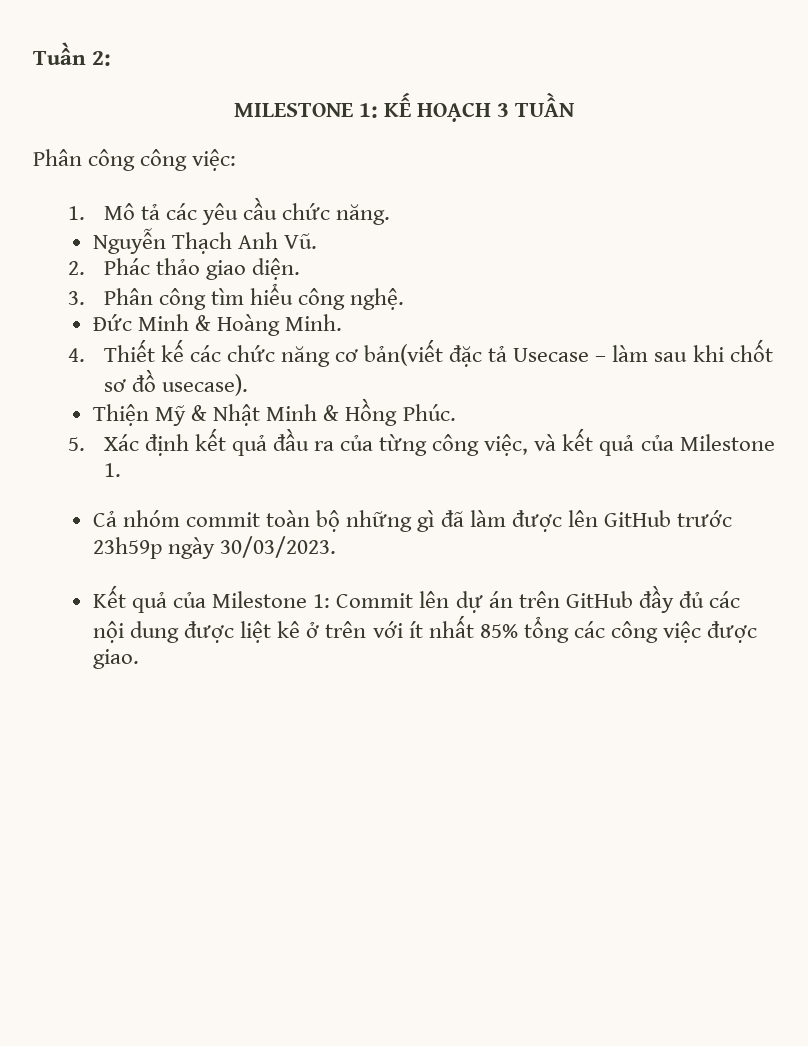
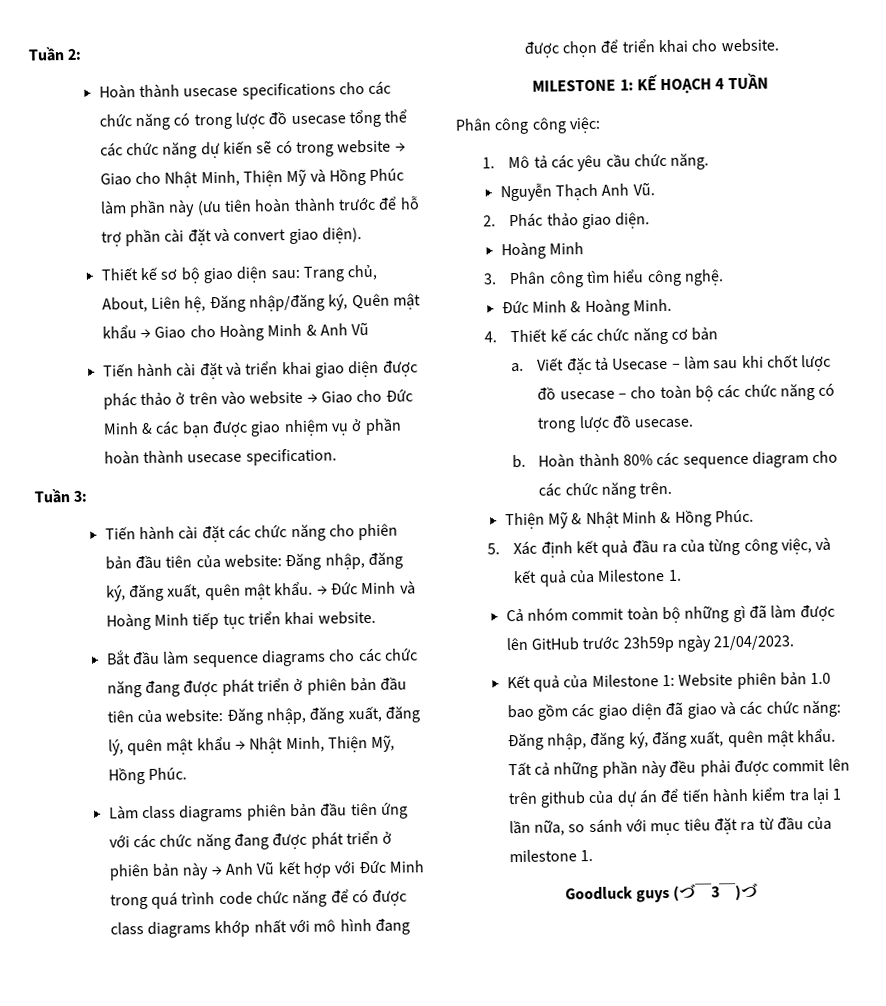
(112, 58) none -> [98,81,392,100] [98,109,408,131] [99,139,406,159] [99,167,405,188] [99,196,420,218] [100,227,363,247] [100,264,378,284] [101,293,422,313] [101,321,370,341] [102,360,418,380] [102,389,413,410] [102,417,402,438] [103,448,337,466] [34,489,88,504] [104,523,399,543] [104,551,404,571] [105,581,416,602] [105,610,376,631] [105,648,419,668] [106,676,408,698] [106,705,421,725] [107,734,396,756] [107,767,188,785] [108,802,409,822] [108,830,393,851] [108,860,425,881] [109,889,408,910] [109,918,411,939] [523,38,779,58] // Hoàn thành usecase specifications cho các chức năng có trong lược đồ usecase tổng thể các chức năng dự kiến sẽ có trong website → Giao cho Nhật Minh, Thiện Mỹ và Hồng Phúc làm phần này (ưu tiên hoàn thành trước để hỗ trợ phần cài đặt và convert giao diện). // Thiết kế sơ bộ giao diện sau: Trang chủ, About, Liên hệ, Đăng nhập/đăng ký, Quên mật khẩu → Giao cho Hoàng Minh & Anh Vũ // Tiến hành cài đặt và triển khai giao diện được phác thảo ở trên vào website → Giao cho Đức Minh & các bạn được giao nhiệm vụ ở phần hoàn thành usecase specification. // Tuần 3: // Tiến hành cài đặt các chức năng cho phiên bản đầu tiên của website: Đăng nhập, đăng ký, đăng xuất, quên mật khẩu. → Đức Minh và Hoàng Minh tiếp tục triển khai website. // Bắt đầu làm sequence diagrams cho các chức năng đang được phát triển ở phiên bản đầu tiên của website: Đăng nhập, đăng xuất, đăng lý, quên mật khẩu → Nhật Minh, Thiện Mỹ, Hồng Phúc. // Làm class diagrams phiên bản đầu tiên ứng với các chức năng đang được phát triển ở phiên bản này → Anh Vũ kết hợp với Đức Minh trong quá trình code chức năng để có được class diagrams khớp nhất với mô hình đang được chọn để triển khai cho website.
[497,103,510,117] 3 -> [715,78,726,90] 4
(300, 269) none -> [500,242,585,260] // Hoàng Minh
[364,339,444,366] bản(viết -> [691,327,719,341] [511,357,565,373] bản // a. Viết
[103,369,248,396] sơ đồ usecase). -> [801,354,832,372] [537,382,836,402] [537,414,695,433] [512,450,839,469] [538,481,673,499] lược đồ usecase – cho toàn bộ các chức năng có trong lược đồ usecase. // b. Hoàn thành 80% các sequence diagram cho các chức năng trên.
[220,536,337,558] 30/03/2023. -> [713,635,795,651] 21/04/2023.
[336,585,741,613] [93,615,758,643] [93,649,140,669] Commit lên dự án trên GitHub đầy đủ các nội dung được liệt kê ở trên với ít nhất 85% tổng các công việc được giao. -> [678,672,832,690] [506,699,841,721] [507,728,837,751] [507,758,850,779] [507,787,843,808] [508,816,833,836] [508,849,594,863] [564,882,759,903] Website phiên bản 1.0 bao gồm các giao diện đã giao và các chức năng: Đăng nhập, đăng ký, đăng xuất, quên mật khẩu. Tất cả những phần này đều phải được commit lên trên github của dự án để tiến hành kiểm tra lại 1 lần nữa, so sánh với mục tiêu đặt ra từ đầu của milestone 1. // Goodluck guys (づ￣3￣)づ

